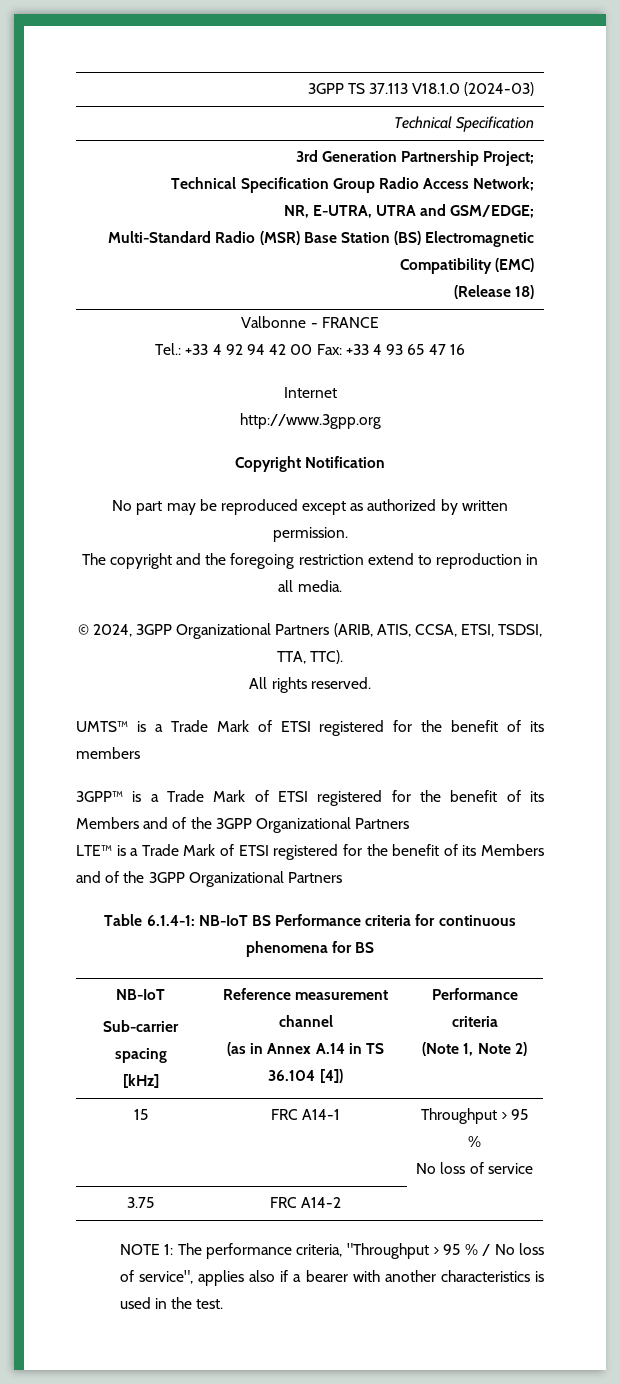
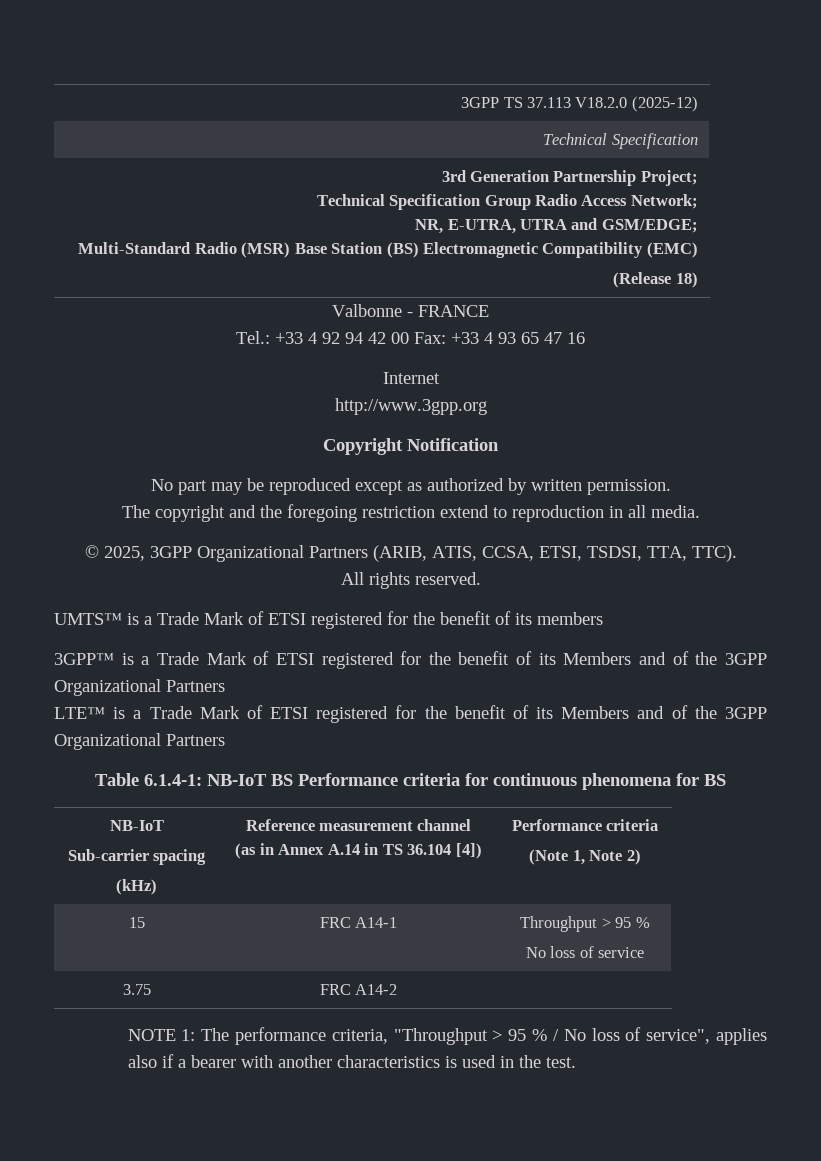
[412,82,535,96] V18.1.0 (2024-03) -> [575,96,698,112] V18.2.0 (2025-12)
[92,624,132,637] 2024, -> [103,546,145,561] 2025,
[122,1074,159,1088] [kHz] -> [116,879,157,895] (kHz)

